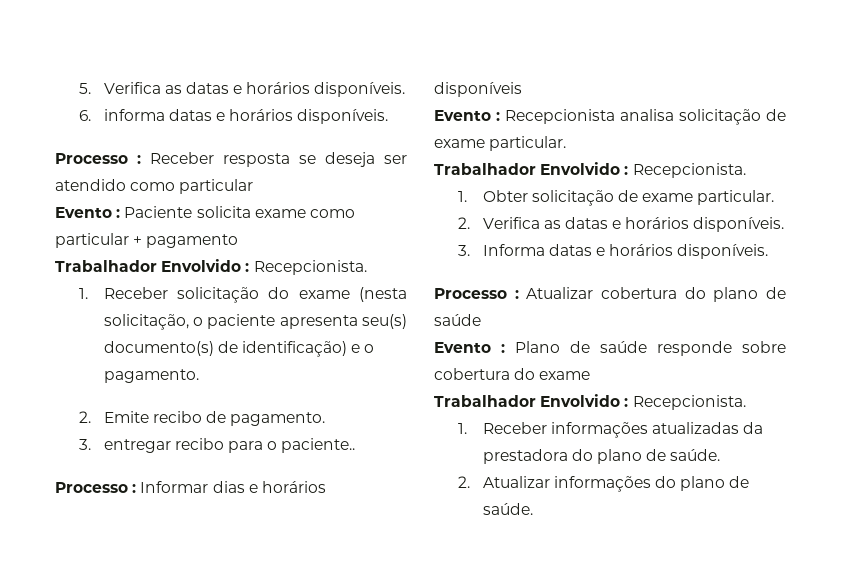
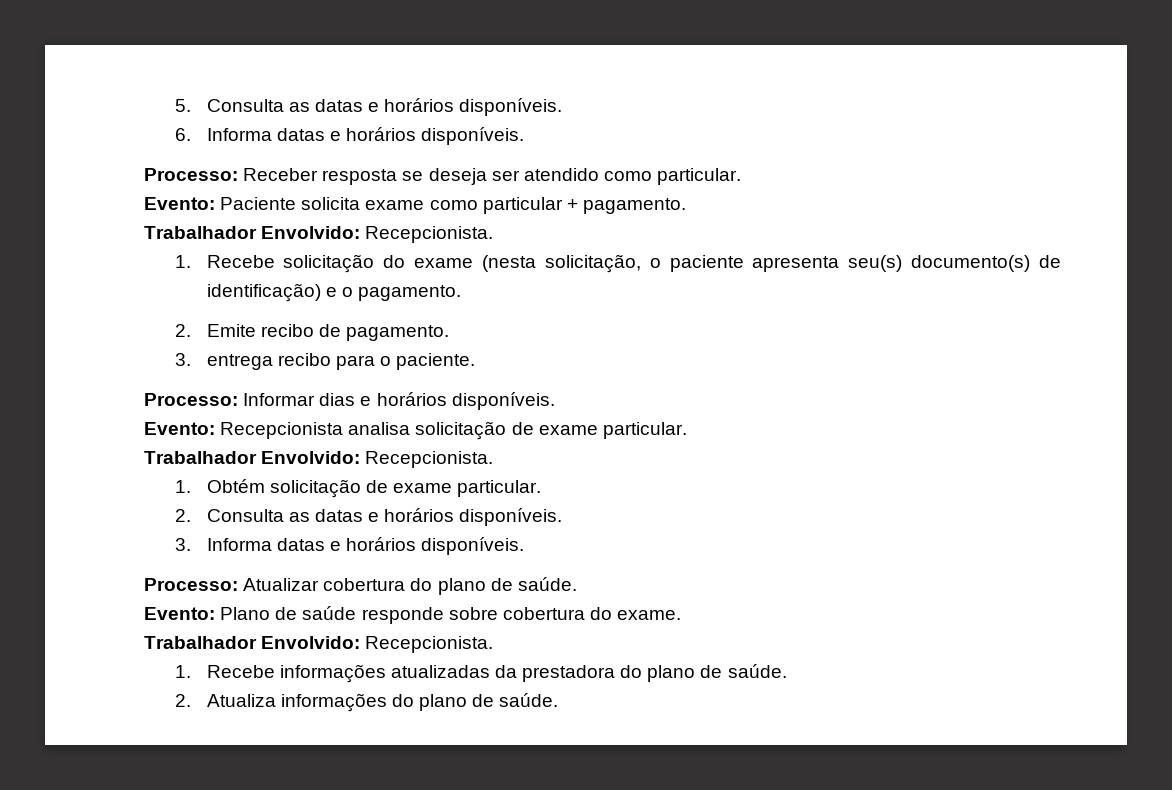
[103,82,161,94] Verifica -> [206,99,284,112] Consulta
[103,109,389,124] [55,153,141,164] informa datas e horários disponíveis. // Processo : -> [206,127,525,145] [144,168,238,181] Informa datas e horários disponíveis. // Processo:
[179,179,254,194] [55,207,121,218] particular // Evento : -> [657,168,742,185] [144,197,215,210] particular. // Evento:
[146,234,239,248] [55,259,367,275] [79,287,168,299] pagamento // Trabalhador Envolvido : Recepcionista. // 1. Receber -> [582,198,686,214] [144,226,494,243] [175,255,275,268] pagamento. // Trabalhador Envolvido: Recepcionista. // 1. Recebe
[103,439,171,453] entregar -> [206,354,273,370] entrega
[281,438,356,453] [55,482,137,493] paciente.. // Processo : -> [396,353,476,370] [144,393,238,406] paciente. // Processo:
[434,82,522,97] [434,110,500,121] disponíveis // Evento : -> [451,392,555,410] [144,422,215,435] disponíveis. // Evento:
[540,162,746,178] [458,190,528,202] Envolvido : Recepcionista. // 1. Obter -> [261,451,494,468] [175,479,265,493] Envolvido: Recepcionista. // 1. Obtém
[482,217,540,229] Verifica -> [206,509,284,522] Consulta
[434,288,519,299] Processo : -> [144,578,238,591] Processo:
[434,314,481,326] [434,342,505,353] saúde // Evento : -> [517,577,577,591] [144,607,215,620] saúde. // Evento:
[539,371,591,380] [434,394,746,410] [458,422,547,434] exame // Trabalhador Envolvido : Recepcionista. // 1. Receber -> [617,610,682,620] [144,636,494,653] [175,665,275,678] exame. // Trabalhador Envolvido: Recepcionista. // 1. Recebe
[482,476,550,488] Atualizar -> [206,694,276,707] Atualiza

